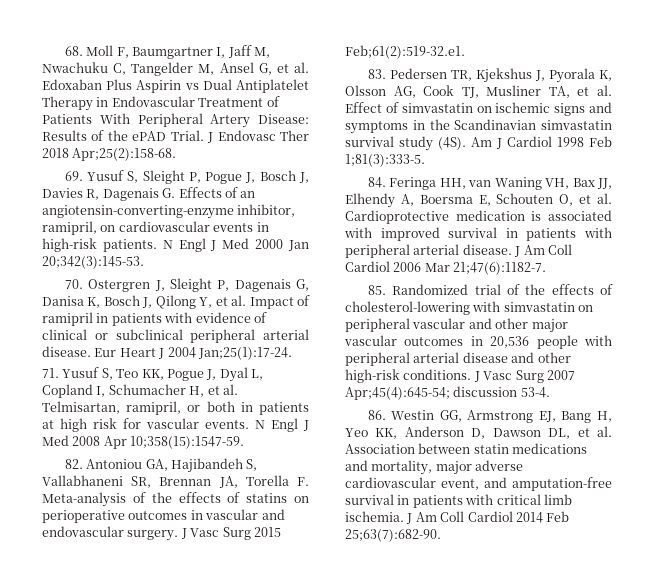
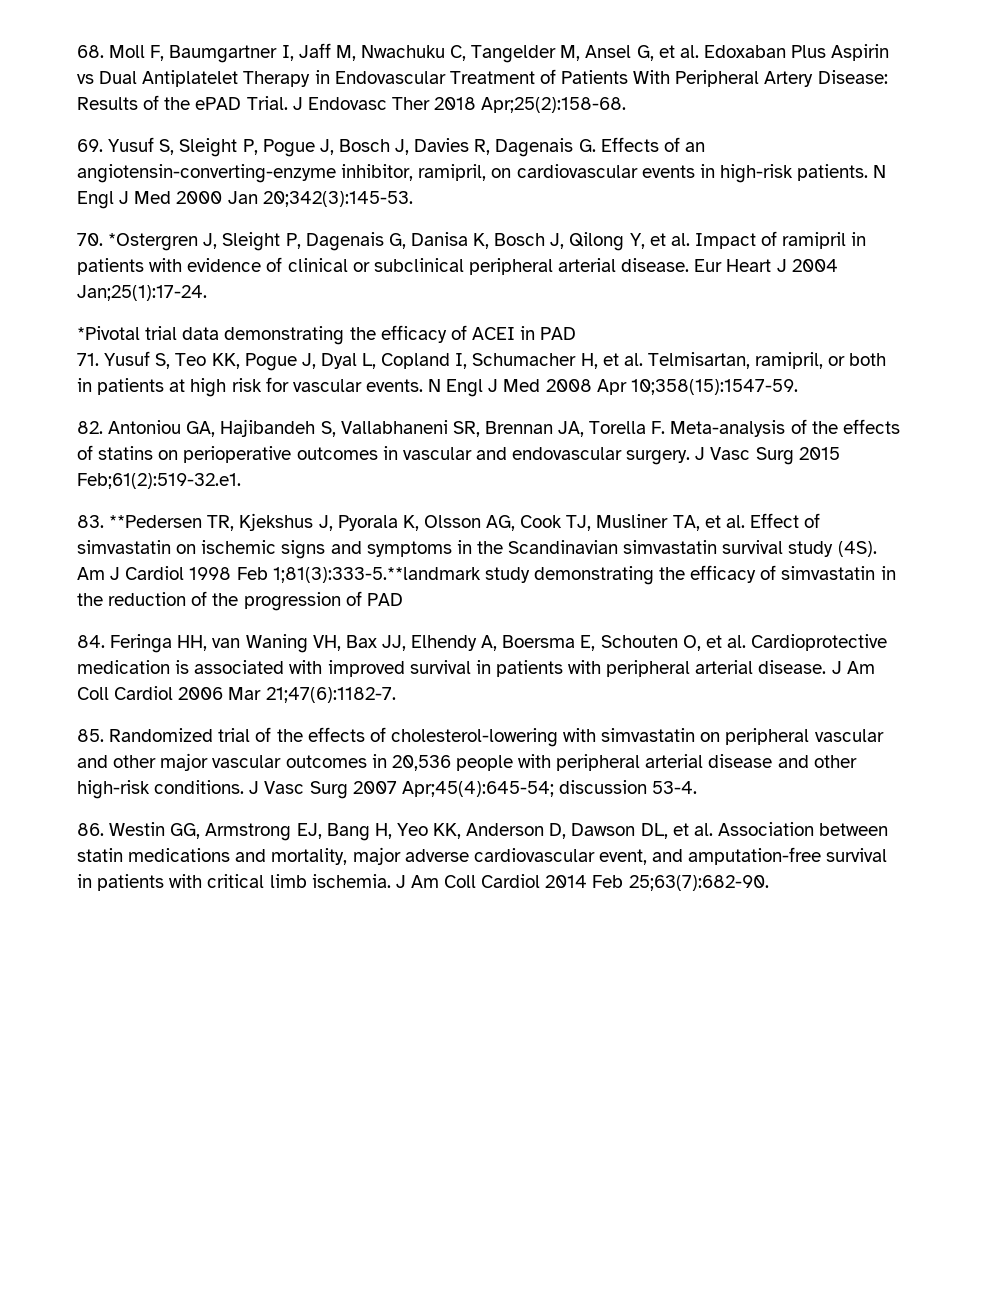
[88,279,151,292] Ostergren -> [108,233,199,251] *Ostergren
(292, 353) none -> [77,325,577,345] // *Pivotal trial data demonstrating the efficacy of ACEI in PAD
[389,68,447,79] Pedersen -> [109,515,203,528] **Pedersen
[345,154,425,167] 1;81(3):333-5. -> [272,565,896,585] [77,591,403,611] 1;81(3):333-5.**landmark study demonstrating the efficacy of simvastatin in the reduction of the progression of PAD

